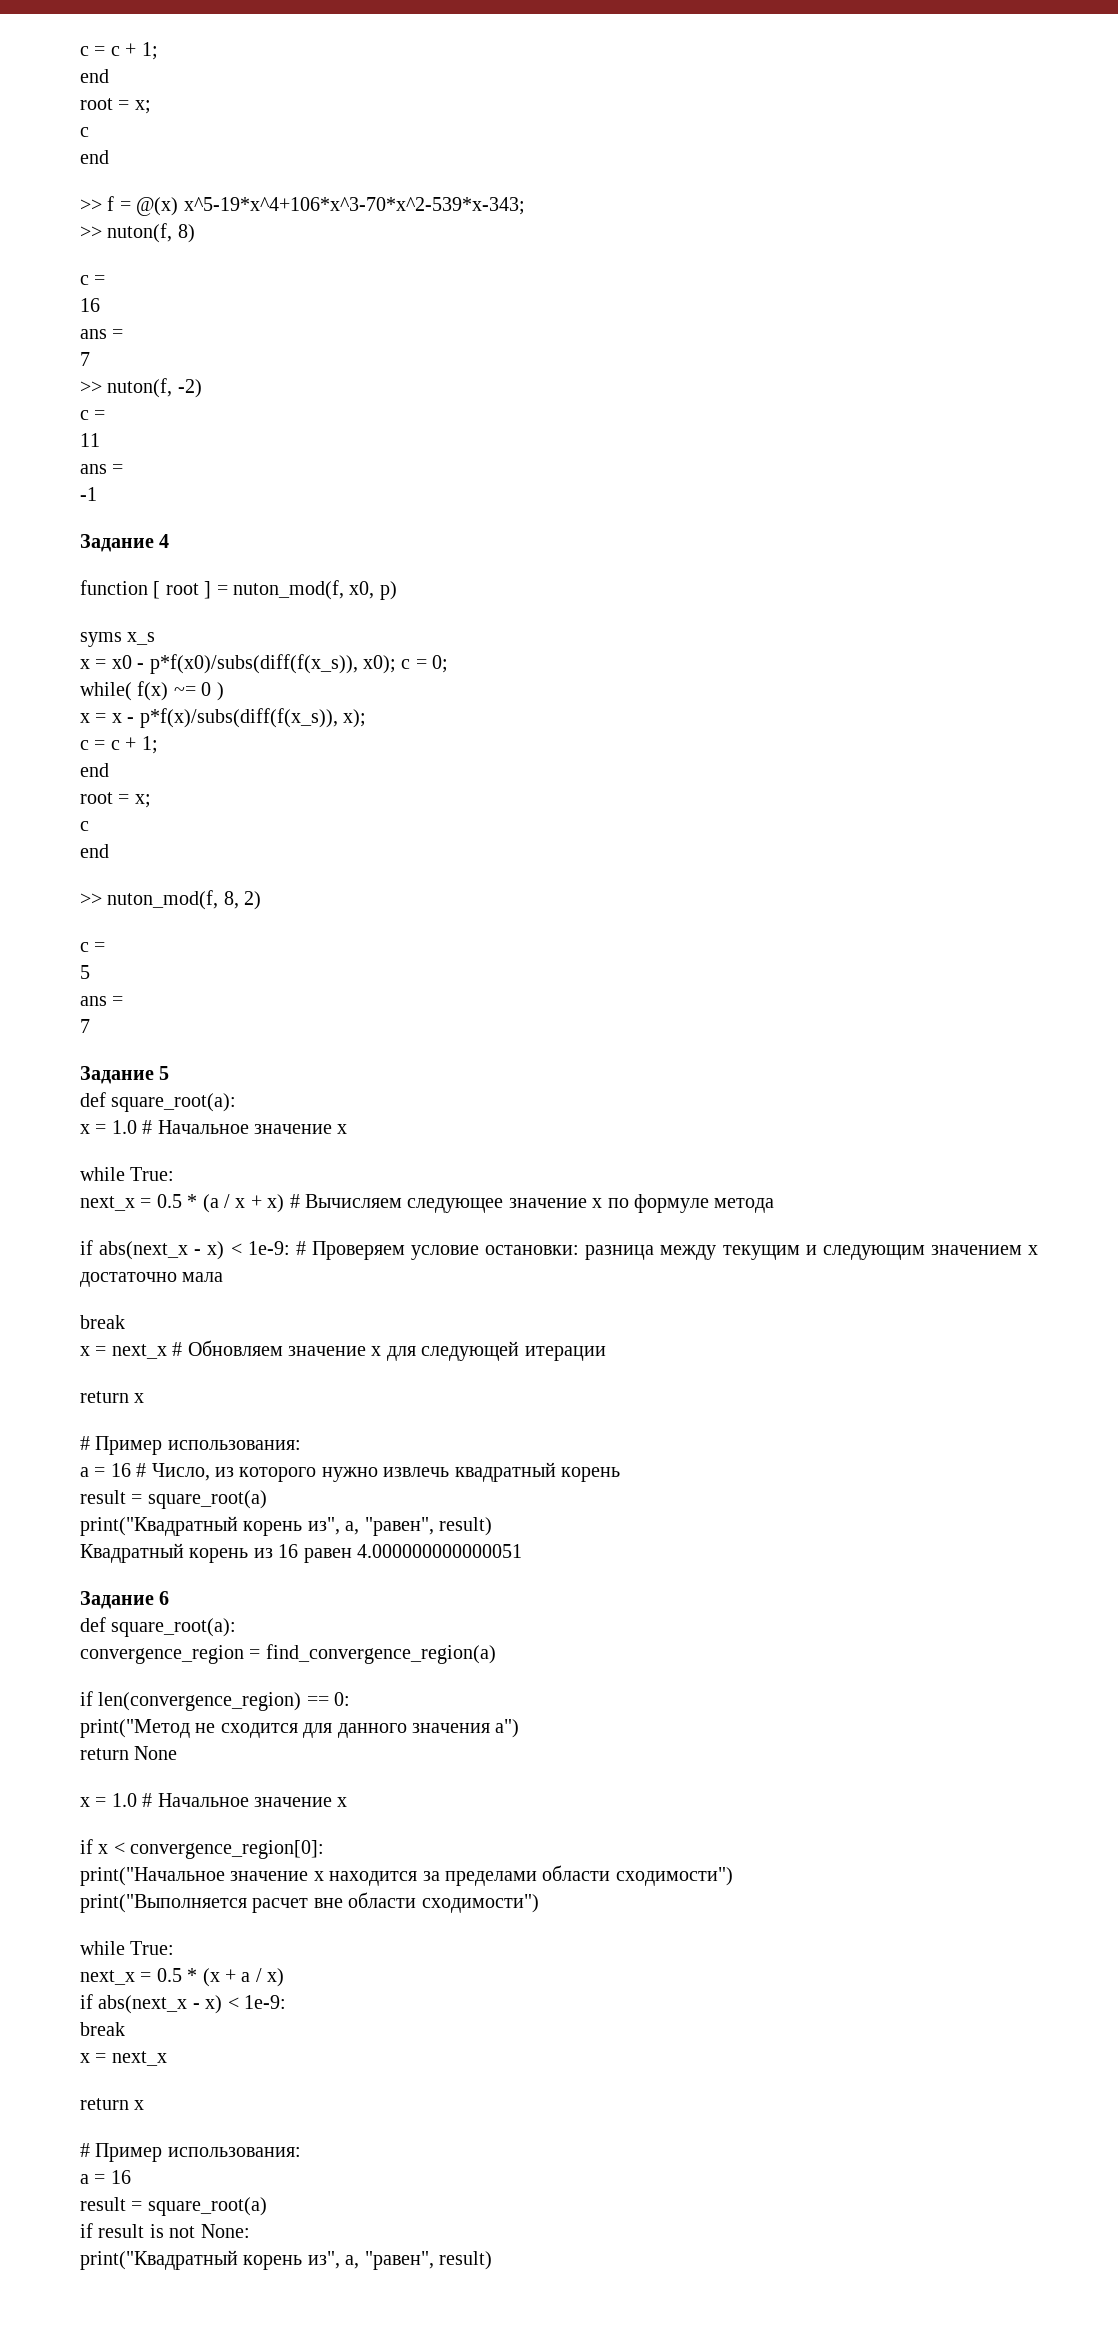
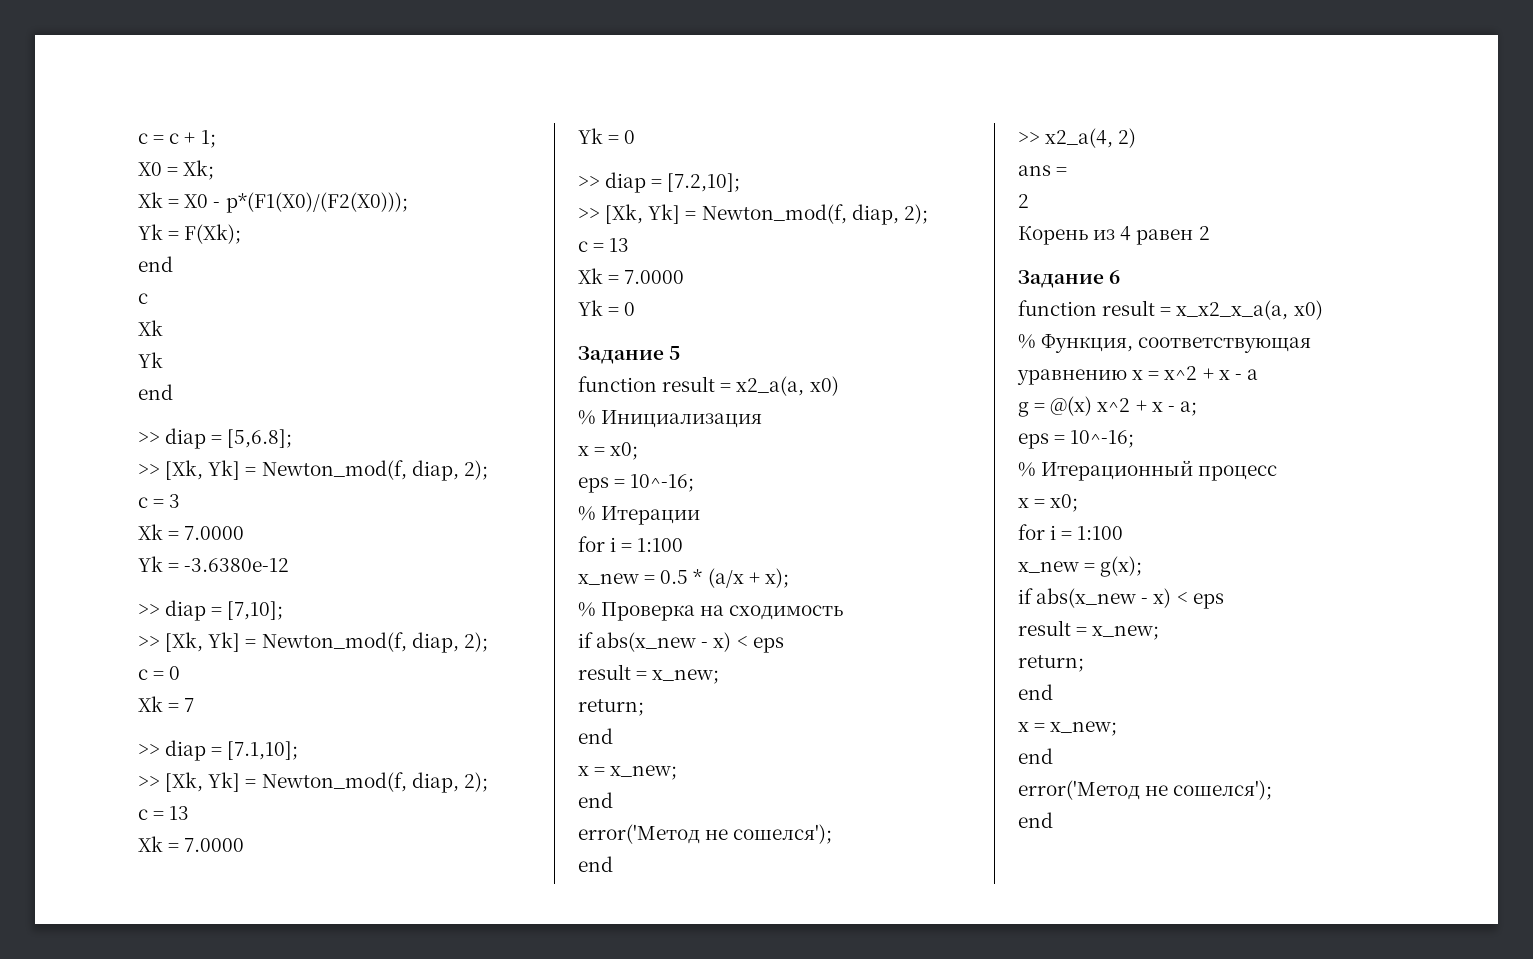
[80,42,158,60] [80,69,109,83] [80,98,151,114] [80,127,89,137] [80,150,109,164] [80,196,525,216] [80,223,195,243] [80,275,106,285] [80,298,100,312] [80,329,124,339] [80,352,90,366] [80,378,202,398] [80,410,106,420] [80,433,100,447] [80,464,124,474] [80,487,97,501] [80,534,170,552] [80,580,397,600] [80,632,156,647] [80,654,449,674] [80,681,224,701] [80,708,366,728] [80,736,158,754] [80,763,109,777] [80,792,151,808] [80,821,89,831] [80,844,109,858] [80,890,262,910] [80,942,106,952] [80,965,90,979] [80,996,124,1006] [80,1019,90,1033] [80,1066,170,1084] [80,1092,237,1112] [80,1120,348,1134] [80,1167,175,1181] [80,1194,775,1213] [80,1240,1038,1260] [80,1272,224,1287] [80,1315,125,1329] [80,1340,606,1361] [80,1391,145,1403] [80,1436,301,1455] [80,1462,620,1482] [80,1490,267,1509] [80,1516,492,1536] [80,1543,522,1563] [80,1591,170,1609] [80,1617,237,1637] [80,1644,496,1664] [80,1691,351,1711] [80,1719,520,1738] [80,1746,178,1760] [80,1793,348,1807] [80,1839,325,1859] [80,1865,733,1886] [80,1892,539,1913] [80,1941,175,1955] [80,1968,285,1987] [80,1994,286,2014] [80,2022,125,2036] [80,2051,167,2066] [80,2098,145,2110] [80,2143,301,2162] [80,2170,131,2184] [80,2197,267,2216] [80,2223,250,2238] [80,2250,492,2270] c = c + 1; // end // root = x; // c // end // >> f = @(x) x^5-19*x^4+106*x^3-70*x^2-539*x-343; // >> nuton(f, 8) // c = // 16 // ans = // 7 // >> nuton(f, -2) // c = // 11 // ans = // -1 // Задание 4 // function [ root ] = nuton_mod(f, x0, p) // syms x_s // x = x0 - p*f(x0)/subs(diff(f(x_s)), x0); c = 0; // while( f(x) ~= 0 ) // x = x - p*f(x)/subs(diff(f(x_s)), x); // c = c + 1; // end // root = x; // c // end // >> nuton_mod(f, 8, 2) // c = // 5 // ans = // 7 // Задание 5 // def square_root(a): // x = 1.0 # Начальное значение x // while True: // next_x = 0.5 * (a / x + x) # Вычисляем следующее значение x по формуле метода // if abs(next_x - x) < 1e-9: # Проверяем условие остановки: разница между текущим и следующим значением x достаточно мала // break // x = next_x # Обновляем значение x для следующей итерации // return x // # Пример использования: // a = 16 # Число, из которого нужно извлечь квадратный корень // result = square_root(a) // print("Квадратный корень из", a, "равен", result) // Квадратный корень из 16 равен 4.000000000000051 // Задание 6 // def square_root(a): // convergence_region = find_convergence_region(a) // if len(convergence_region) == 0: // print("Метод не сходится для данного значения a") // return None // x = 1.0 # Начальное значение x // if x < convergence_region[0]: // print("Начальное значение x находится за пределами области сходимости") // print("Выполняется расчет вне области сходимости") // while True: // next_x = 0.5 * (x + a / x) // if abs(next_x - x) < 1e-9: // break // x = next_x // return x // # Пример использования: // a = 16 // result = square_root(a) // if result is not None: // print("Квадратный корень из", a, "равен", result) -> [138,130,216,148] [138,160,215,180] [138,192,408,213] [138,224,242,244] [138,256,173,272] [138,293,148,304] [138,320,163,336] [138,352,163,368] [138,384,173,400] [138,428,293,449] [138,460,488,481] [138,494,181,508] [138,524,245,540] [138,556,290,572] [138,600,284,621] [138,632,488,653] [138,666,181,680] [138,696,195,712] [138,740,299,761] [138,772,488,793] [138,806,190,820] [138,836,245,852] [578,128,636,144] [578,172,741,193] [578,204,928,225] [578,238,630,252] [578,268,685,284] [578,300,636,316] [578,346,681,364] [578,376,839,396] [578,410,763,428] [578,442,639,460] [578,474,695,493] [578,506,701,525] [578,536,684,552] [578,568,789,588] [578,602,844,621] [578,632,784,653] [578,664,720,684] [578,699,644,716] [578,728,613,744] [578,765,678,780] [578,792,613,808] [578,824,833,844] [578,856,613,872] [1018,128,1137,148] [1018,165,1068,176] [1018,194,1029,208] [1018,226,1210,245] [1018,270,1121,288] [1018,300,1323,320] [1018,334,1312,353] [1017,366,1258,385] [1018,396,1197,417] [1018,430,1135,449] [1018,460,1278,481] [1018,494,1079,512] [1018,524,1124,540] [1018,556,1143,577] [1018,588,1224,609] [1018,620,1160,640] [1018,655,1084,672] [1018,684,1053,700] [1018,721,1118,736] [1018,748,1053,764] [1018,780,1273,800] [1018,812,1053,828] c = c + 1; // X0 = Xk; // Xk = X0 - p*(F1(X0)/(F2(X0))); // Yk = F(Xk); // end // c // Xk // Yk // end // >> diap = [5,6.8]; // >> [Xk, Yk] = Newton_mod(f, diap, 2); // c = 3 // Xk = 7.0000 // Yk = -3.6380e-12 // >> diap = [7,10]; // >> [Xk, Yk] = Newton_mod(f, diap, 2); // c = 0 // Xk = 7 // >> diap = [7.1,10]; // >> [Xk, Yk] = Newton_mod(f, diap, 2); // c = 13 // Xk = 7.0000 // Yk = 0 // >> diap = [7.2,10]; // >> [Xk, Yk] = Newton_mod(f, diap, 2); // c = 13 // Xk = 7.0000 // Yk = 0 // Задание 5 // function result = x2_a(a, x0) // % Инициализация // x = x0; // eps = 10^-16; // % Итерации // for i = 1:100 // x_new = 0.5 * (a/x + x); // % Проверка на сходимость // if abs(x_new - x) < eps // result = x_new; // return; // end // x = x_new; // end // error('Метод не сошелся'); // end // >> x2_a(4, 2) // ans = // 2 // Корень из 4 равен 2 // Задание 6 // function result = x_x2_x_a(a, x0) // % Функция, соответствующая уравнению x = x^2 + x - a // g = @(x) x^2 + x - a; // eps = 10^-16; // % Итерационный процесс // x = x0; // for i = 1:100 // x_new = g(x); // if abs(x_new - x) < eps // result = x_new; // return; // end // x = x_new; // end // error('Метод не сошелся'); // end

